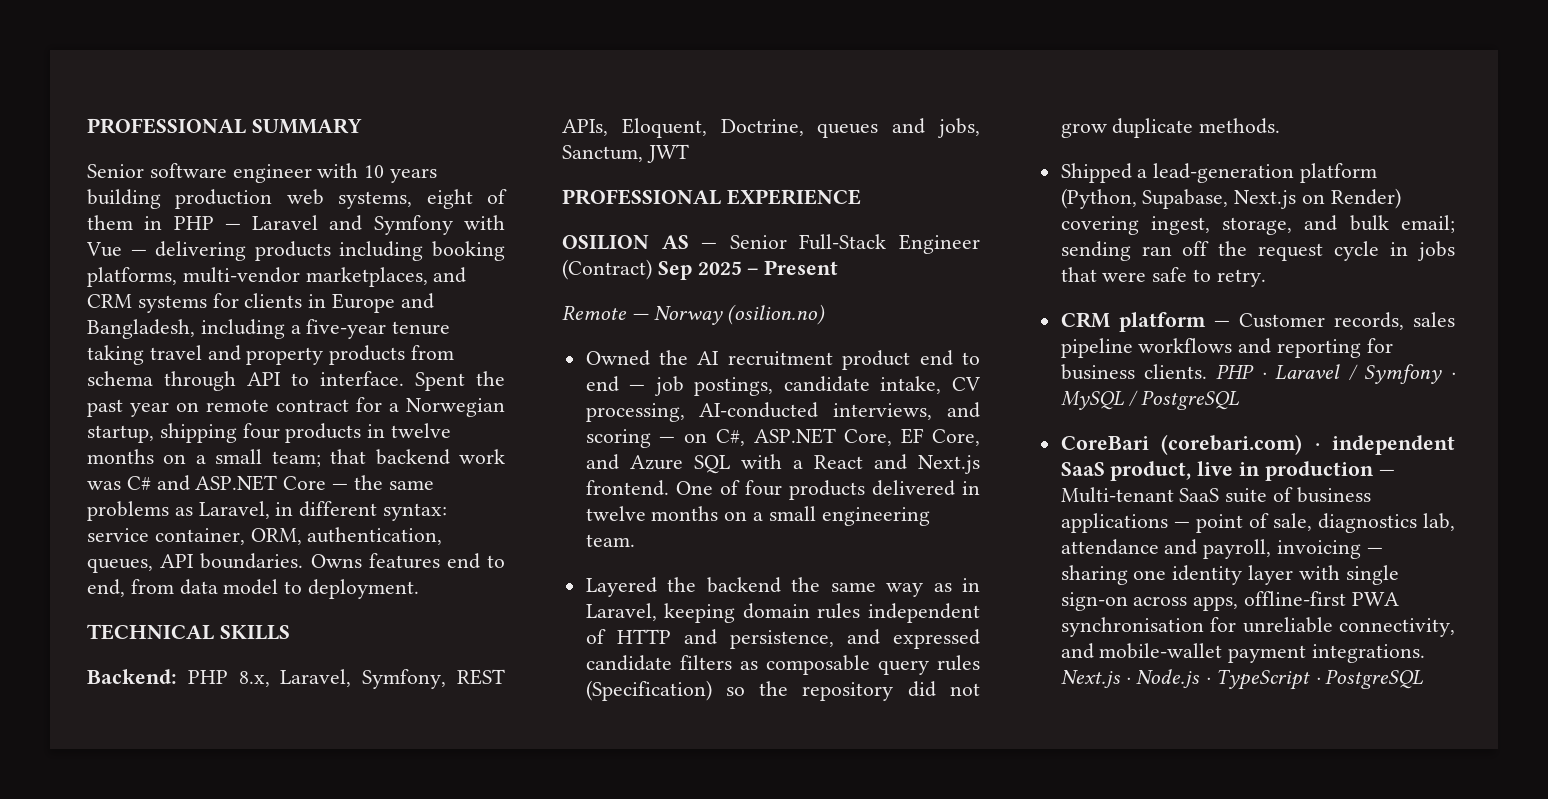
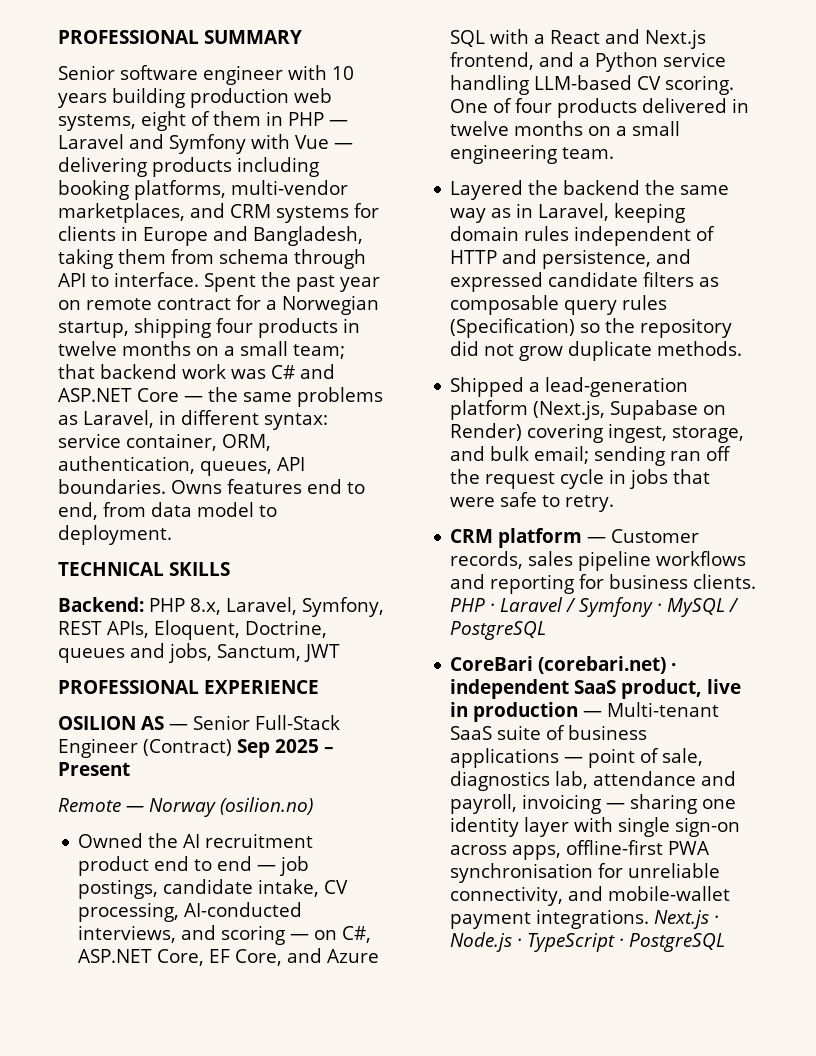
[200,319,451,339] [87,345,406,365] including a five-year tenure taking travel and property products -> [58,249,166,269] taking them
[585,480,669,496] frontend. -> [450,52,727,72] [450,75,735,95] frontend, and a Python service handling LLM-based CV scoring.
[1060,188,1297,209] (Python, Supabase, Next.js -> [533,400,699,420] (Next.js, Supabase
[1161,434,1303,455] (corebari.com) -> [538,656,667,674] (corebari.net)

